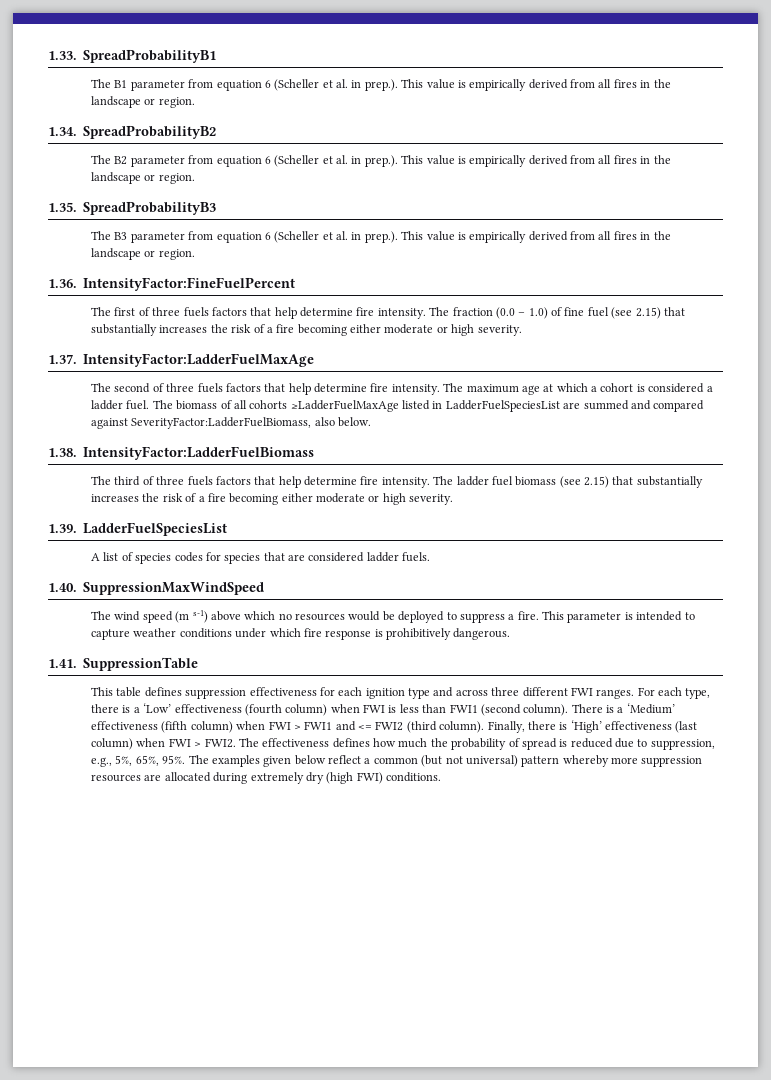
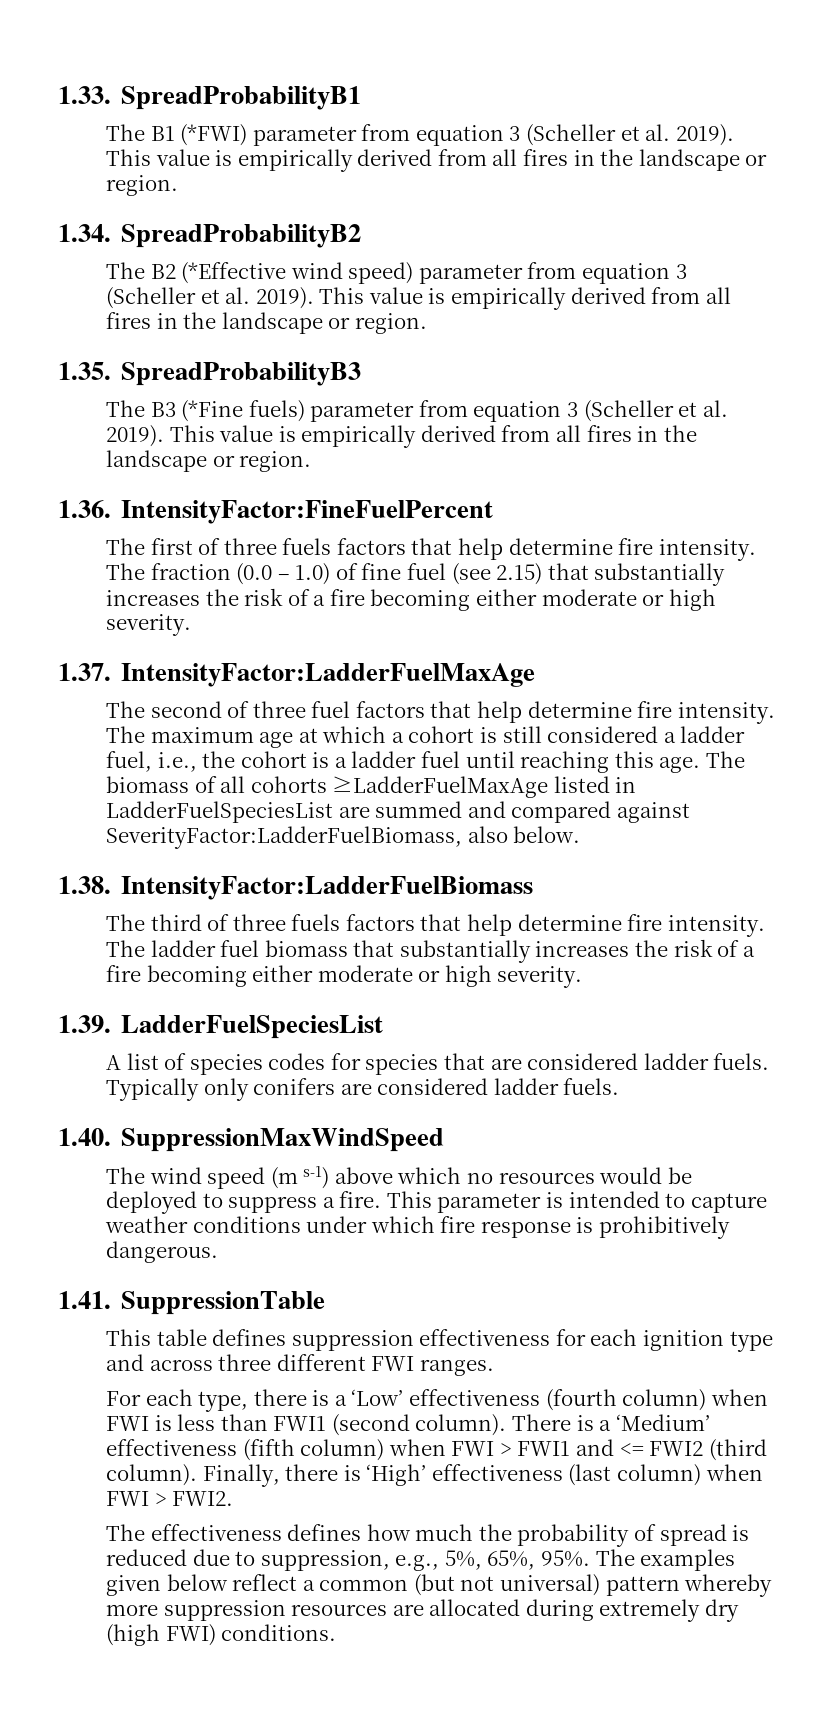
[130,79,398,91] parameter from equation 6 (Scheller et al. in prep.). -> [180,124,734,146] (*FWI) parameter from equation 3 (Scheller et al. 2019).
[130,155,398,167] parameter from equation 6 (Scheller et al. in prep.). -> [181,262,687,284] [106,287,314,309] (*Effective wind speed) parameter from equation 3 (Scheller et al. 2019).
[130,231,398,243] parameter from equation 6 (Scheller et al. in prep.). -> [181,400,728,422] [106,425,165,447] (*Fine fuels) parameter from equation 3 (Scheller et al. 2019).
[197,383,223,393] fuels -> [311,701,351,718] fuel
(645, 388) none -> [502,726,542,743] still
[126,400,150,410] fuel. -> [106,751,701,773] fuel, i.e., the cohort is a ladder fuel until reaching this age.
[559,476,610,488] (see 2.15) -> (348, 948) none
(431, 557) none -> [106,1078,620,1101] Typically only conifers are considered ladder fuels.
(635, 694) none -> (494, 1367) //
(236, 743) none -> (234, 1498) //

